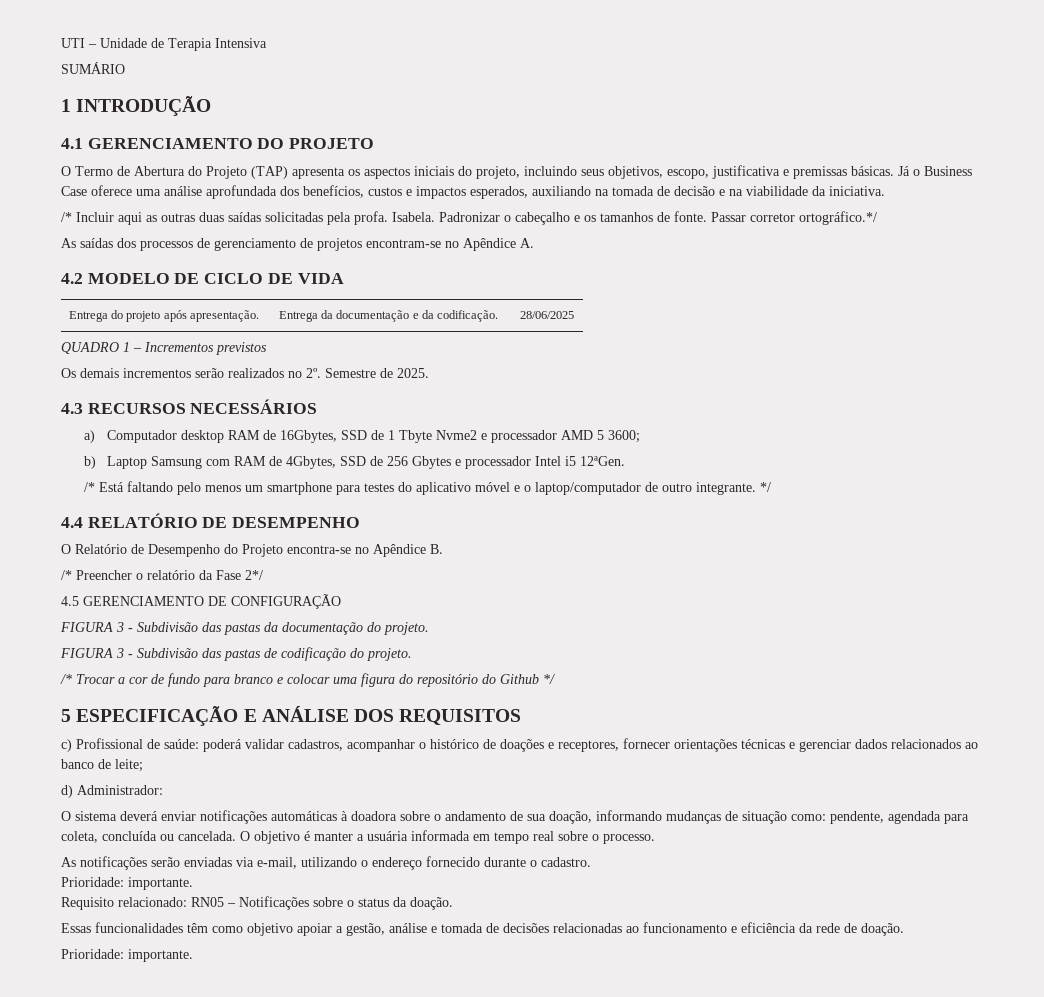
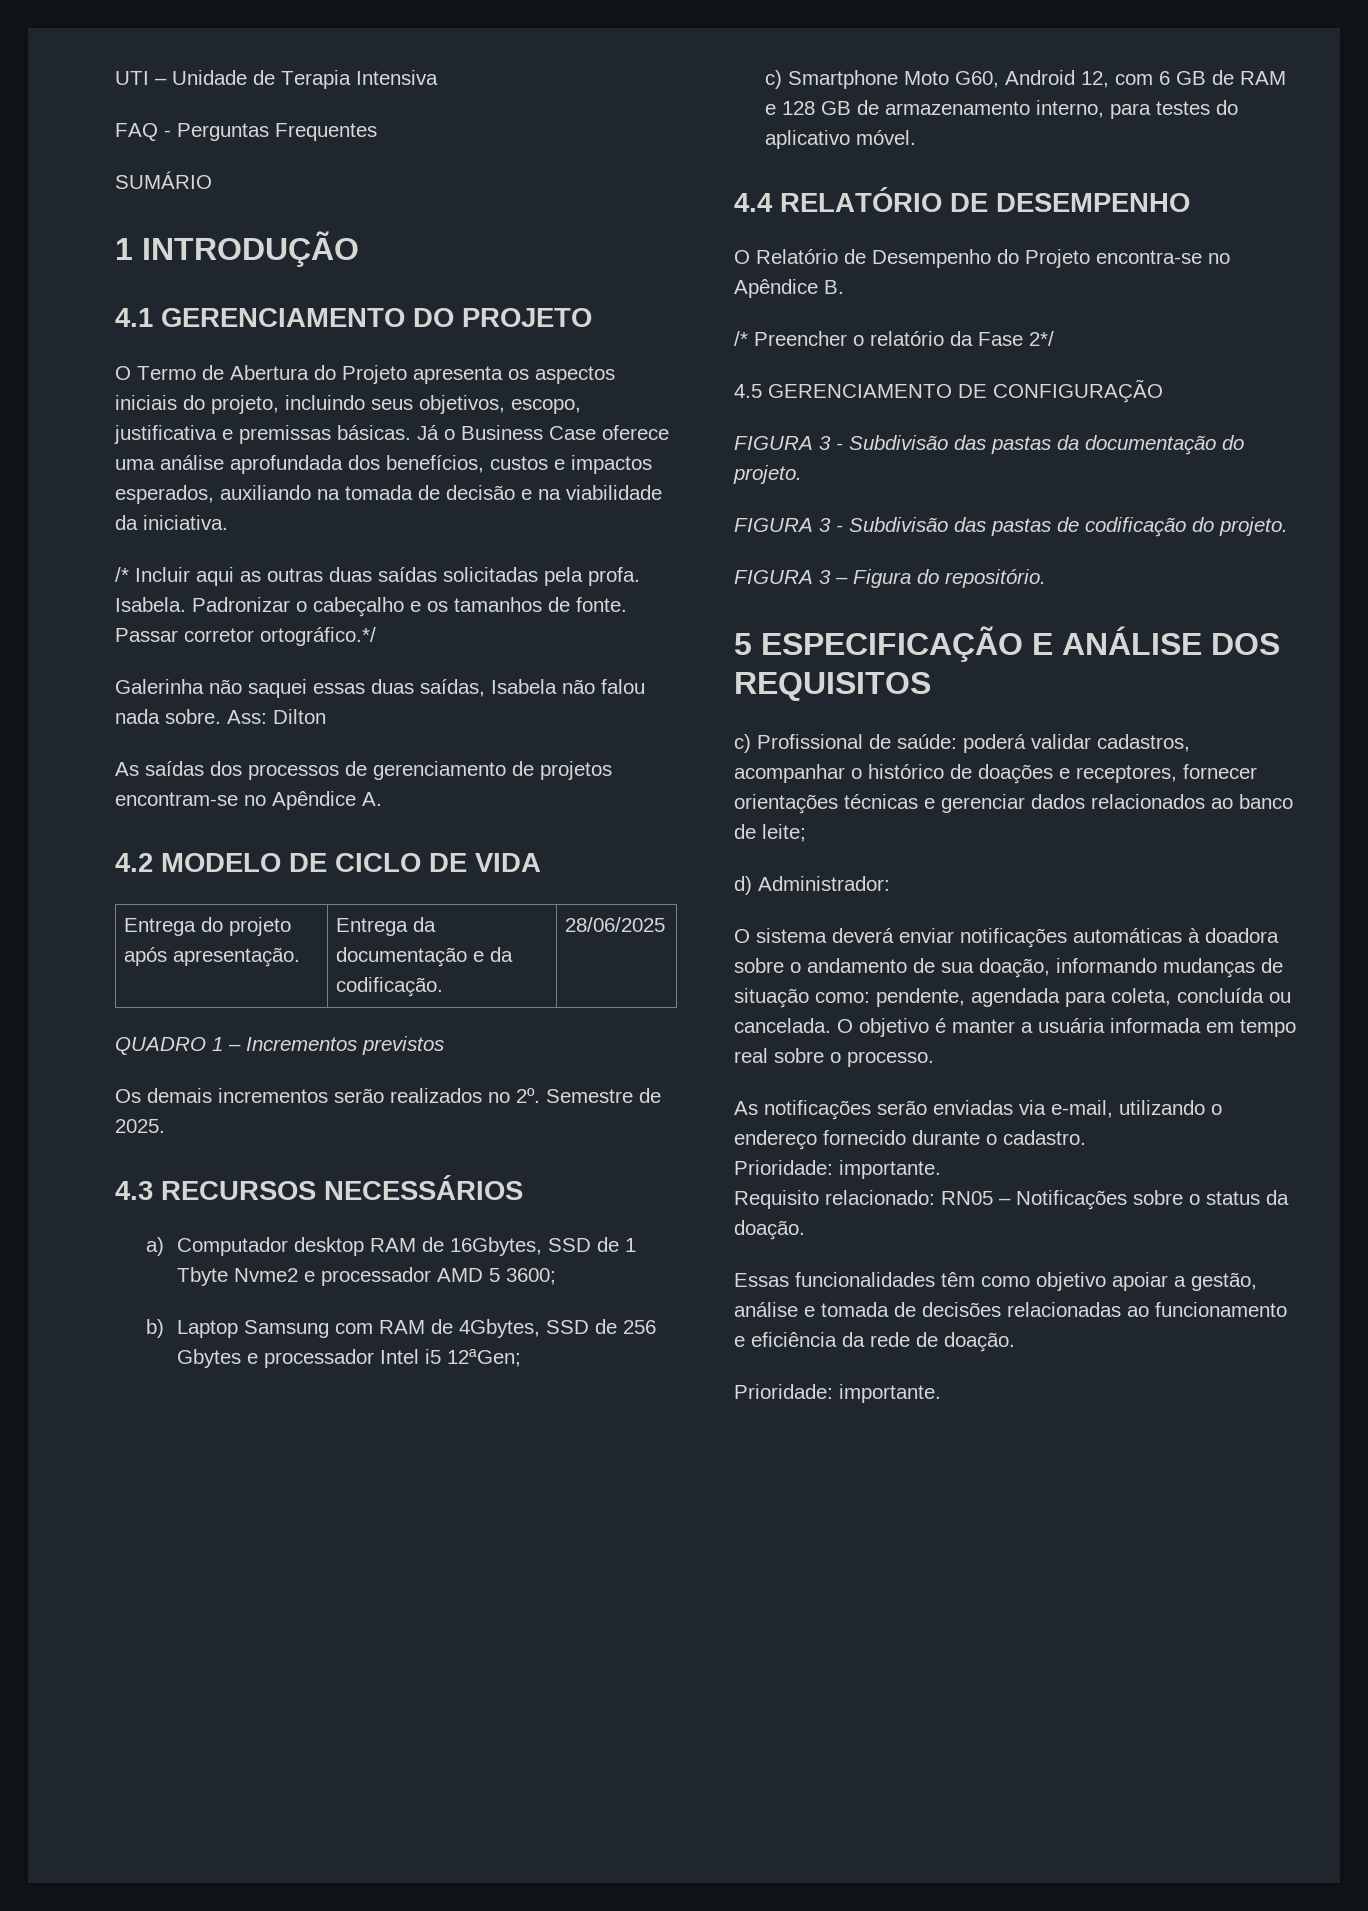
(267, 43) none -> [115,123,377,141] // FAQ - Perguntas Frequentes
[251,166,288,179] (TAP) -> (407, 374) none
(877, 218) none -> [115,679,645,698] [115,709,326,724] // Galerinha não saquei essas duas saídas, Isabela não falou nada sobre. Ass: Dilton
[580,456,626,466] [84,481,772,495] 12ªGen. // /* Está faltando pelo menos um smartphone para testes do aplicativo móvel e o laptop/computador de outro integrante. */ -> [446,1349,521,1367] [764,70,1286,89] [764,100,1238,119] [764,130,916,149] 12ªGen; // c) Smartphone Moto G60, Android 12, com 6 GB de RAM e 128 GB de armazenamento interno, para testes do aplicativo móvel.
[60,673,555,687] /* Trocar a cor de fundo para branco e colocar uma figura do repositório do Github */ -> [734,569,1046,588] FIGURA 3 – Figura do repositório.

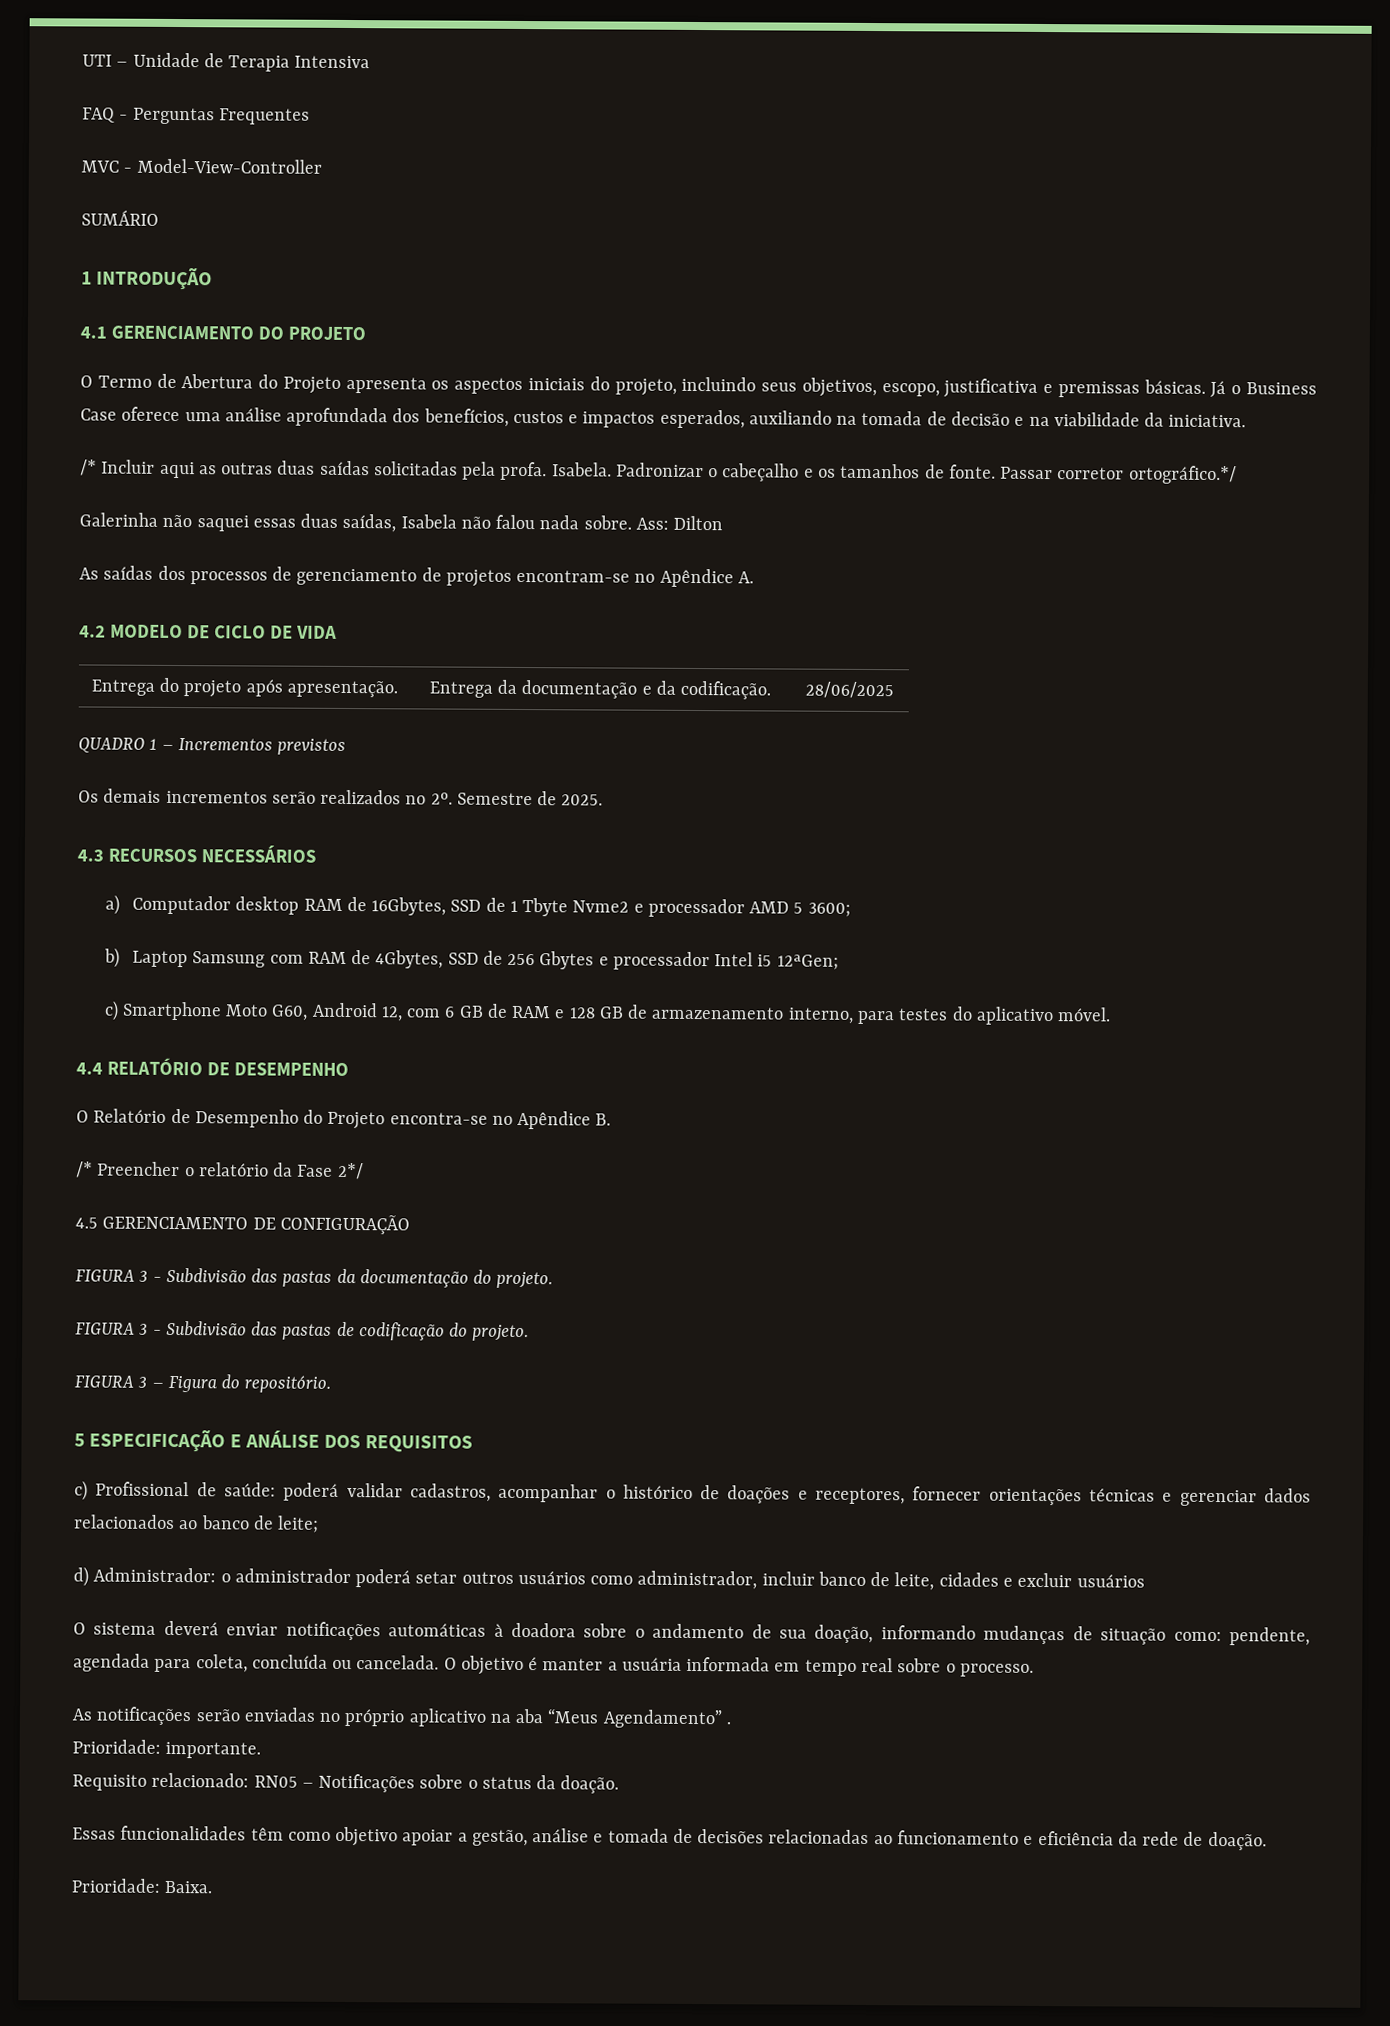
(377, 132) none -> [81,158,322,174] // MVC - Model-View-Controller
(890, 883) none -> [220,1568,1145,1591] o administrador poderá setar outros usuários como administrador, incluir banco de leite, cidades e excluir usuários
[1019,1100,1222,1118] [734,1130,1086,1150] via e-mail, utilizando o endereço fornecido durante o cadastro. -> [319,1708,731,1729] no próprio aplicativo na aba “Meus Agendamento” .
[839,1384,941,1403] importante. -> [164,1880,213,1894] Baixa.

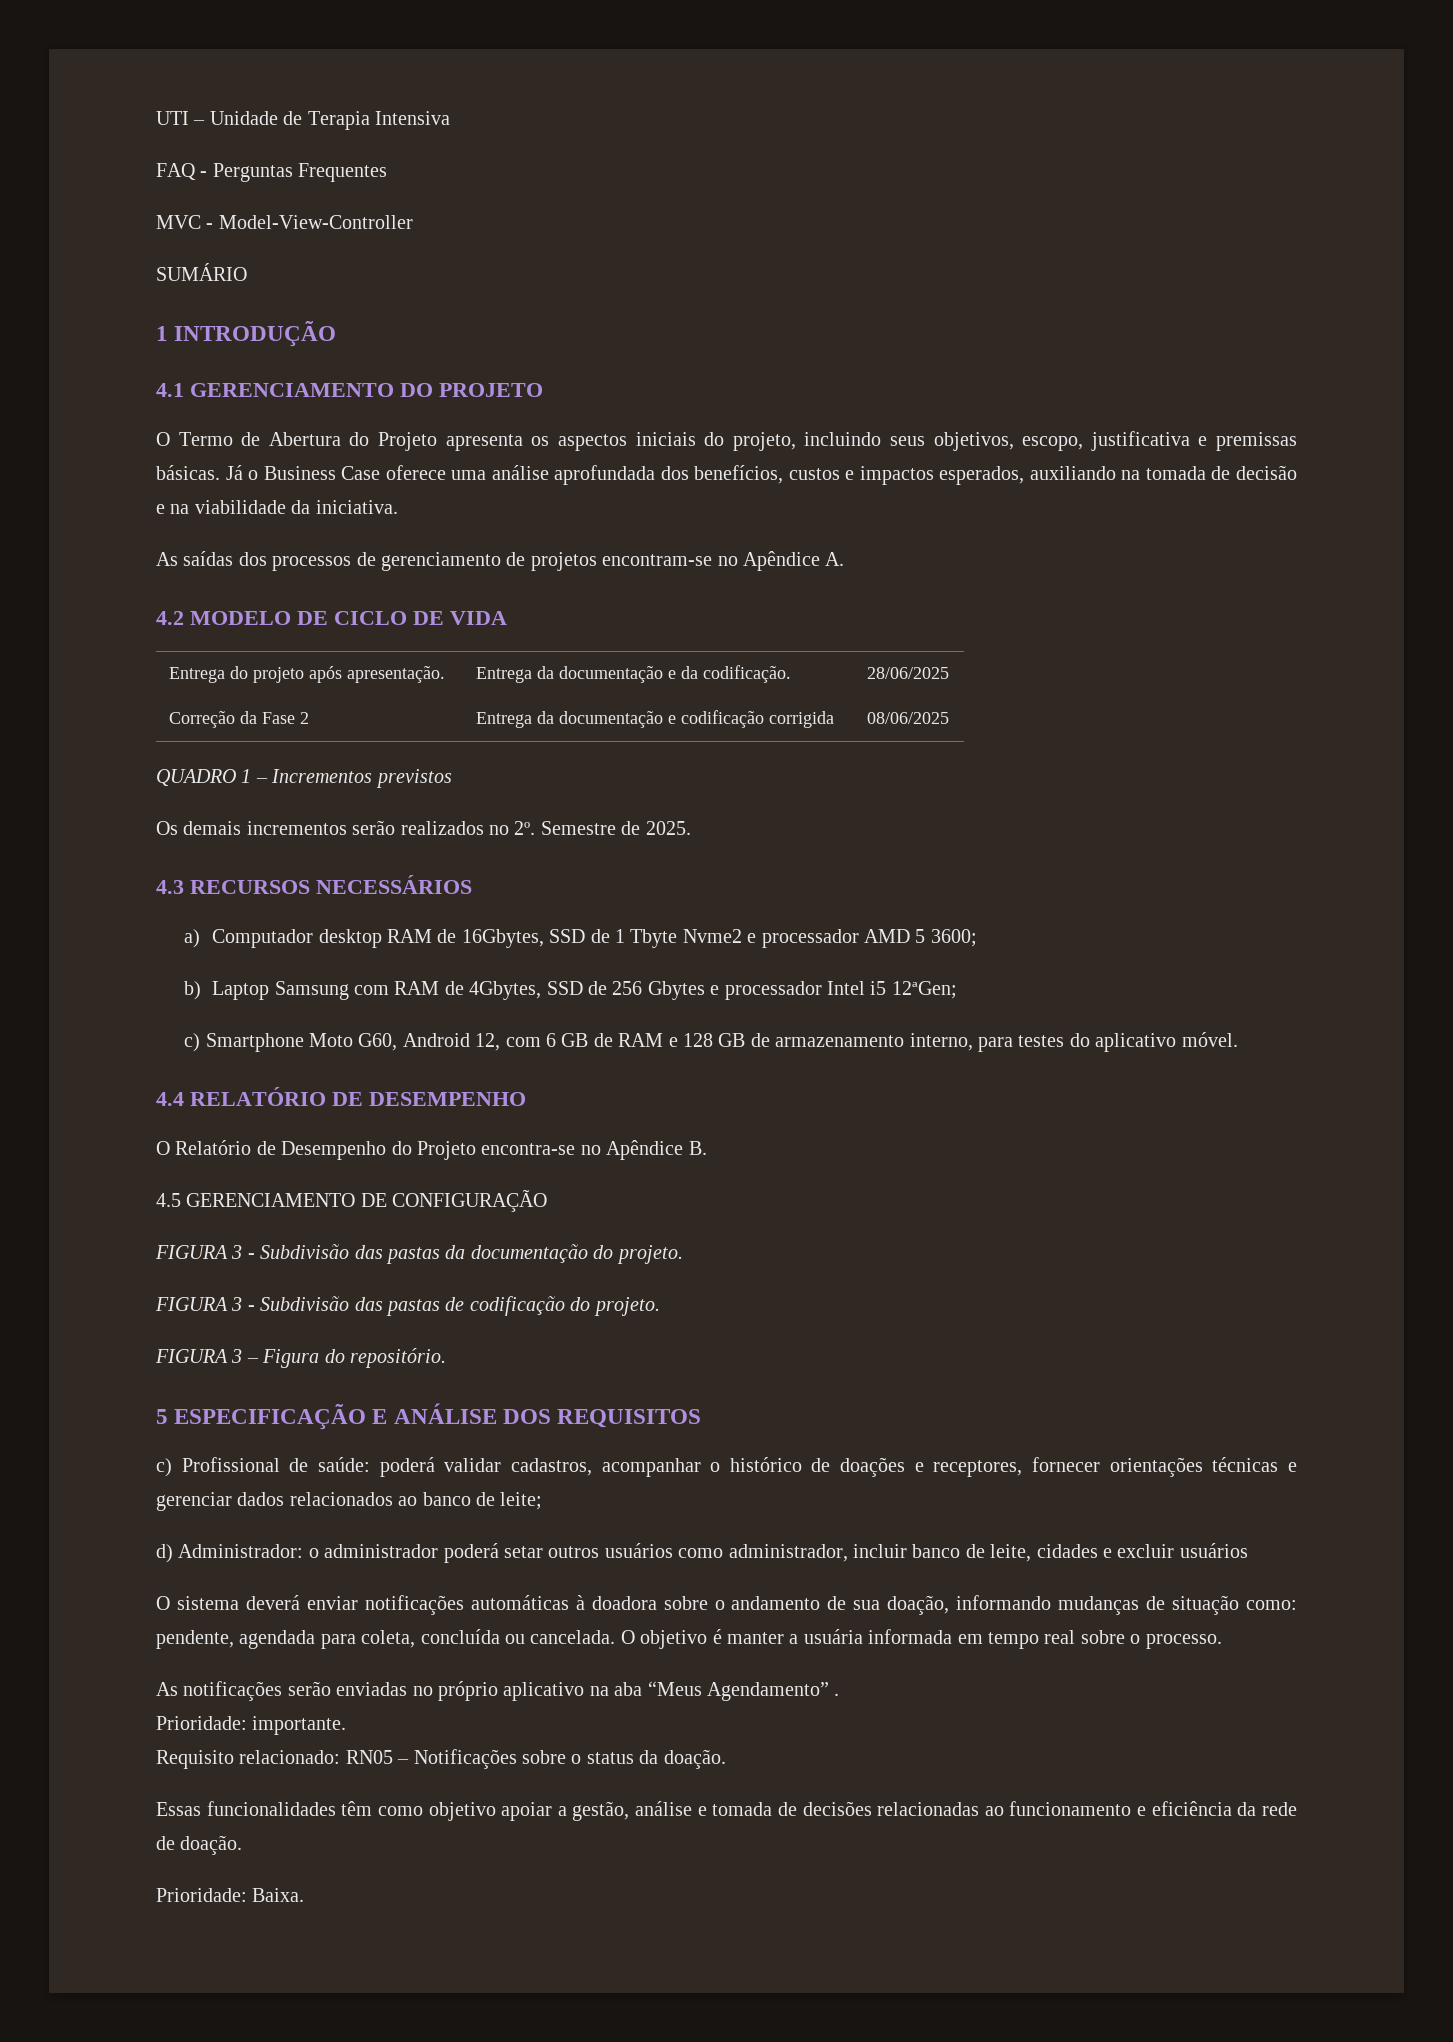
[80,459,1237,485] [79,512,724,533] // /* Incluir aqui as outras duas saídas solicitadas pela profa. Isabela. Padronizar o cabeçalho e os tamanhos de fonte. Passar corretor ortográfico.*/ // Galerinha não saquei essas duas saídas, Isabela não falou nada sobre. Ass: Dilton -> (398, 507) none
(894, 690) none -> [168,711,309,728] [475,710,834,728] [866,712,949,724] // Correção da Fase 2 | Entrega da documentação e codificação corrigida | 08/06/2025
[76,1161,364,1180] // /* Preencher o relatório da Fase 2*/ -> (707, 1148) none

